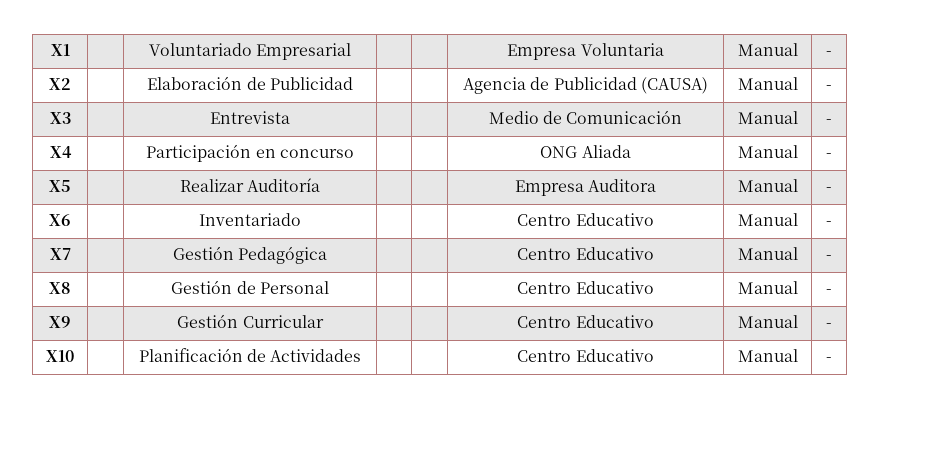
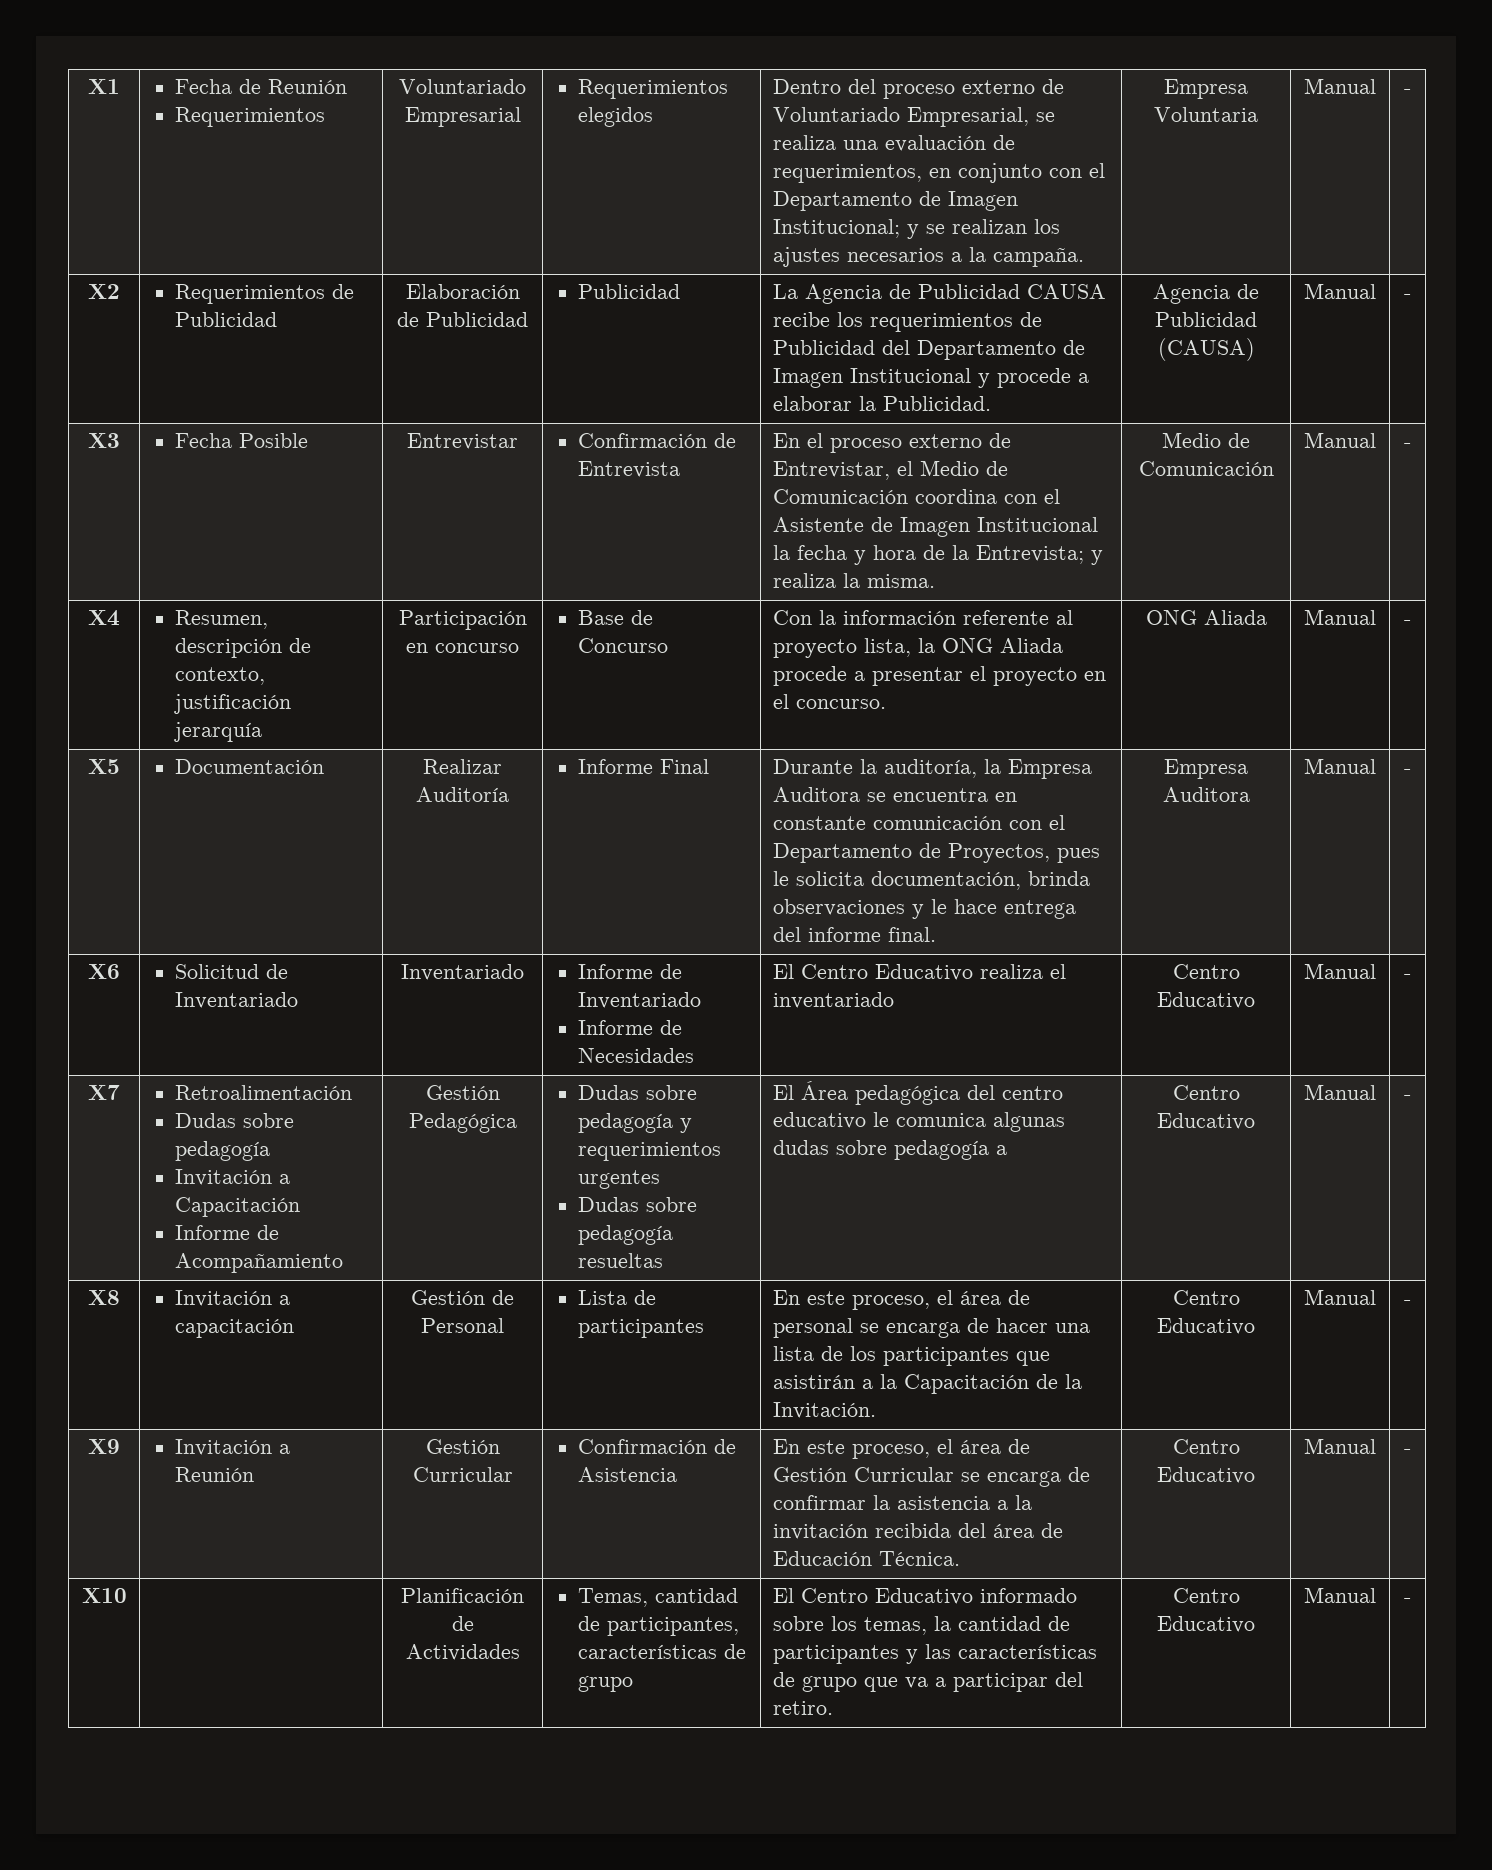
[148,43,352,60] | Voluntariado Empresarial | | -> [175,79,348,94] [175,107,326,127] [399,79,526,94] [404,107,521,127] [578,79,729,99] [578,107,654,127] [772,79,1064,99] [772,107,1055,127] [772,135,1015,152] [772,163,1105,183] [772,191,1018,211] [772,219,1060,239] [772,247,1084,267] Fecha de Reunión // Requerimientos | Voluntariado Empresarial | Requerimientos elegidos | Dentro del proceso externo de Voluntariado Empresarial, se realiza una evaluación de requerimientos, en conjunto con el Departamento de Imagen Institucional; y se realizan los ajustes necesarios a la campaña.
(71, 84) none -> [175,284,355,304] [175,312,278,327] Requerimientos de Publicidad
(353, 83) | -> [578,284,681,299] [772,284,1106,304] [772,312,1042,332] [772,340,1085,360] [772,368,1089,388] [772,396,991,411] Publicidad | La Agencia de Publicidad CAUSA recibe los requerimientos de Publicidad del Departamento de Imagen Institucional y procede a elaborar la Publicidad.
[210,111,290,124] | Entrevista | | -> [175,433,309,448] [407,433,518,450] [578,433,737,448] [578,461,681,478] [772,433,1011,453] [772,460,1008,480] [772,489,1060,504] [772,517,1098,537] [772,545,1103,565] [772,573,935,588] Fecha Posible | Entrevistar | Confirmación de Entrevista | En el proceso externo de Entrevistar, el Medio de Comunicación coordina con el Asistente de Imagen Institucional la fecha y hora de la Entrevista; y realiza la misma.
[146,144,354,162] | Participación en concurso | | -> [175,610,269,629] [175,638,312,658] [175,667,266,685] [174,694,292,714] [174,722,263,742] [398,610,527,630] [406,643,519,653] [578,610,654,625] [578,638,669,653] [772,610,1073,625] [772,638,1063,658] [772,666,1106,686] [772,694,886,709] Resumen, descripción de contexto, justificación jerarquía | Participación en concurso | Base de Concurso | Con la información referente al proyecto lista, la ONG Aliada procede a presentar el proyecto en el concurso.
(71, 186) none -> [175,759,325,774] Documentación
(321, 185) | -> [578,759,710,774] [772,759,1092,779] [772,787,1017,802] [772,815,1065,830] [772,843,1100,863] [772,871,1090,890] [772,899,1076,919] [772,927,936,942] Informe Final | Durante la auditoría, la Empresa Auditora se encuentra en constante comunicación con el Departamento de Proyectos, pues le solicita documentación, brinda observaciones y le hace entrega del informe final.
[199,213,301,226] | Inventariado | | -> [175,964,289,979] [175,992,299,1009] [401,964,524,981] [578,964,683,979] [578,992,702,1009] [578,1020,683,1035] [578,1048,695,1063] [772,964,1066,981] [772,992,894,1009] Solicitud de Inventariado | Inventariado | Informe de Inventariado // Informe de Necesidades | El Centro Educativo realiza el inventariado
[172,246,328,264] | Gestión Pedagógica | | -> [175,1085,353,1100] [175,1113,295,1128] [175,1141,271,1161] [175,1169,291,1186] [175,1197,301,1217] [175,1225,280,1240] [175,1253,344,1273] [425,1085,500,1100] [408,1113,517,1133] [578,1085,698,1100] [578,1113,693,1133] [578,1142,722,1161] [578,1170,661,1189] [578,1197,698,1212] [578,1225,674,1245] [578,1253,664,1268] [772,1081,1063,1105] [772,1112,1065,1132] [772,1140,1007,1160] Retroalimentación // Dudas sobre pedagogía // Invitación a Capacitación // Informe de Acompañamiento | Gestión Pedagógica | Dudas sobre pedagogía y requerimientos urgentes // Dudas sobre pedagogía resueltas | El Área pedagógica del centro educativo le comunica algunas dudas sobre pedagogía a
(71, 288) none -> [175,1290,291,1307] [175,1319,295,1338] Invitación a capacitación
(329, 287) | -> [578,1290,657,1305] [578,1319,705,1338] [772,1290,1030,1310] [772,1318,1090,1338] [772,1346,1050,1366] [772,1374,1082,1394] [772,1402,876,1419] Lista de participantes | En este proceso, el área de personal se encarga de hacer una lista de los participantes que asistirán a la Capacitación de la Invitación.
(71, 322) none -> [175,1439,291,1456] [175,1467,255,1482] Invitación a Reunión
(324, 321) | -> [578,1439,737,1454] [578,1467,678,1482] [772,1439,1030,1459] [772,1467,1090,1487] [772,1495,1032,1510] [772,1523,1063,1540] [772,1551,960,1566] Confirmación de Asistencia | En este proceso, el área de Gestión Curricular se encarga de confirmar la asistencia a la invitación recibida del área de Educación Técnica.
(362, 355) | -> [578,1588,739,1607] [578,1616,740,1636] [578,1644,747,1659] [578,1676,634,1692] [772,1588,1077,1605] [772,1616,1070,1635] [772,1644,1097,1664] [772,1672,1083,1692] [772,1701,833,1715] Temas, cantidad de participantes, características de grupo | El Centro Educativo informado sobre los temas, la cantidad de participantes y las características de grupo que va a participar del retiro.

